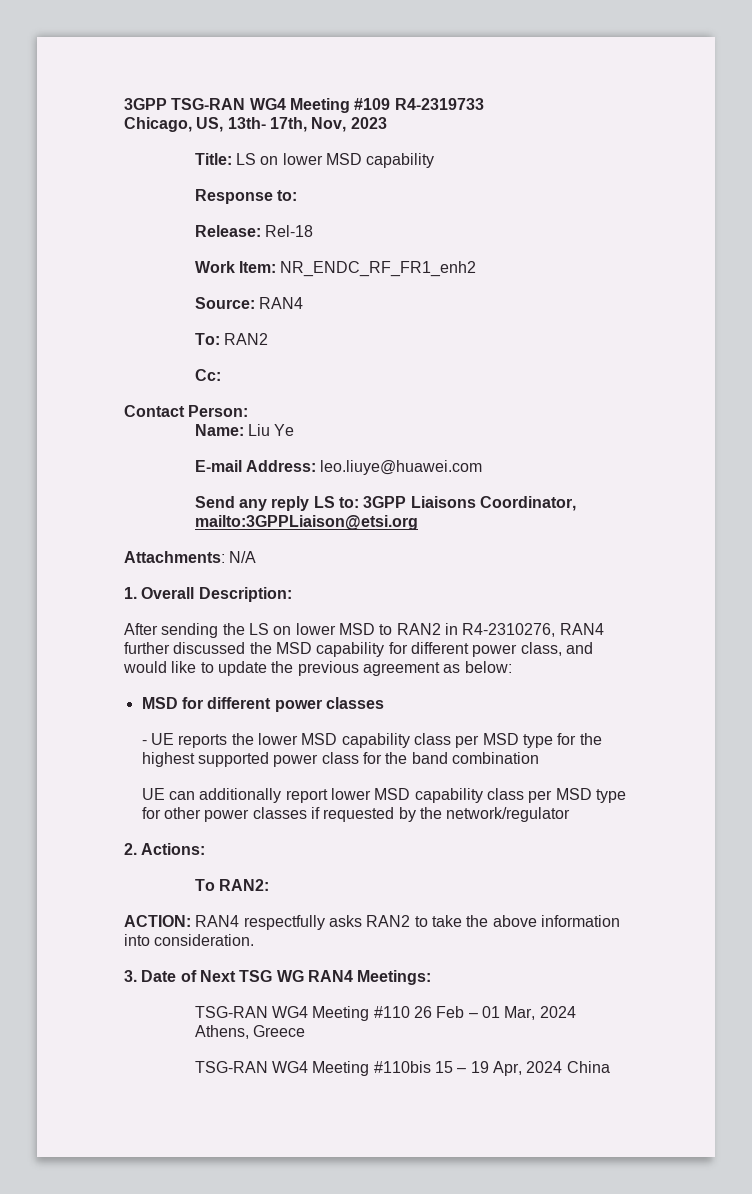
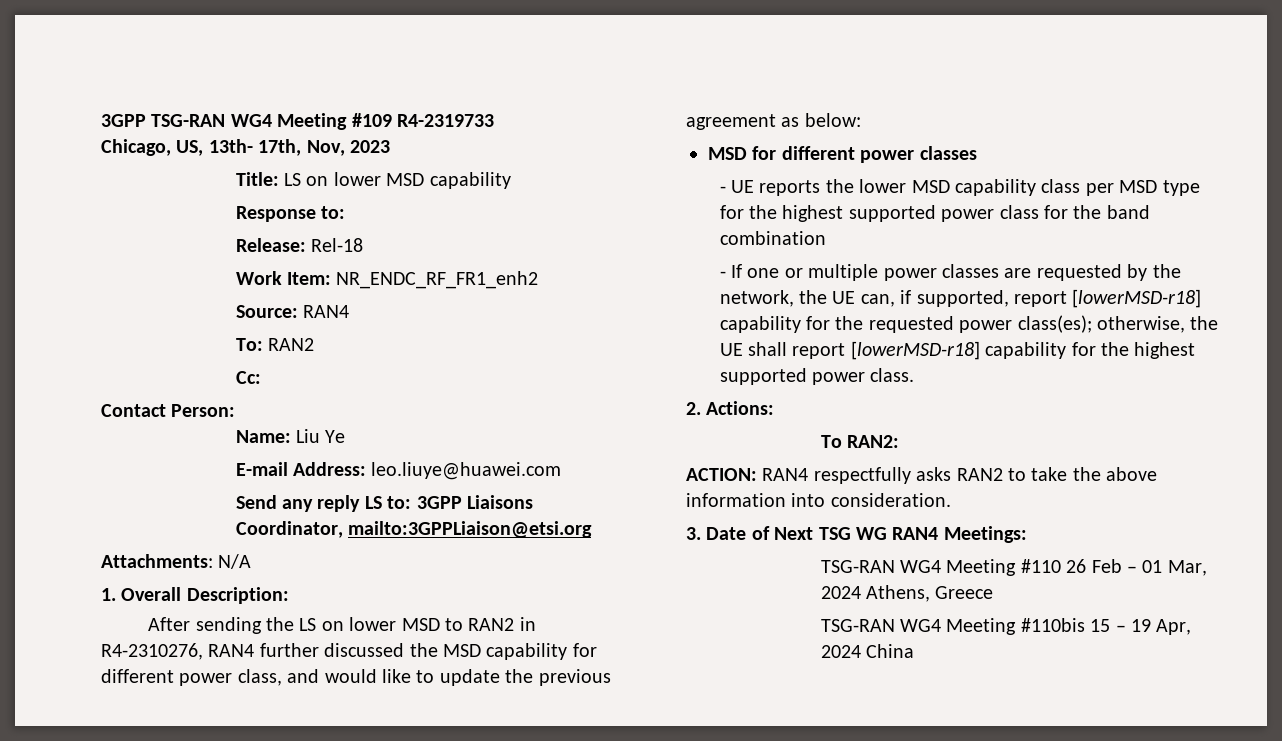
[141,788,626,803] [141,807,320,822] UE can additionally report lower MSD capability class per MSD type for other power classes if -> [719,264,1032,281] - If one or multiple power classes are
[446,807,571,822] network/regulator -> [719,289,1202,308] [719,315,1219,333] [719,341,1196,360] [719,368,915,385] network, the UE can, if supported, report [lowerMSD-r18] capability for the requested power class(es); otherwise, the UE shall report [lowerMSD-r18] capability for the highest supported power class.

